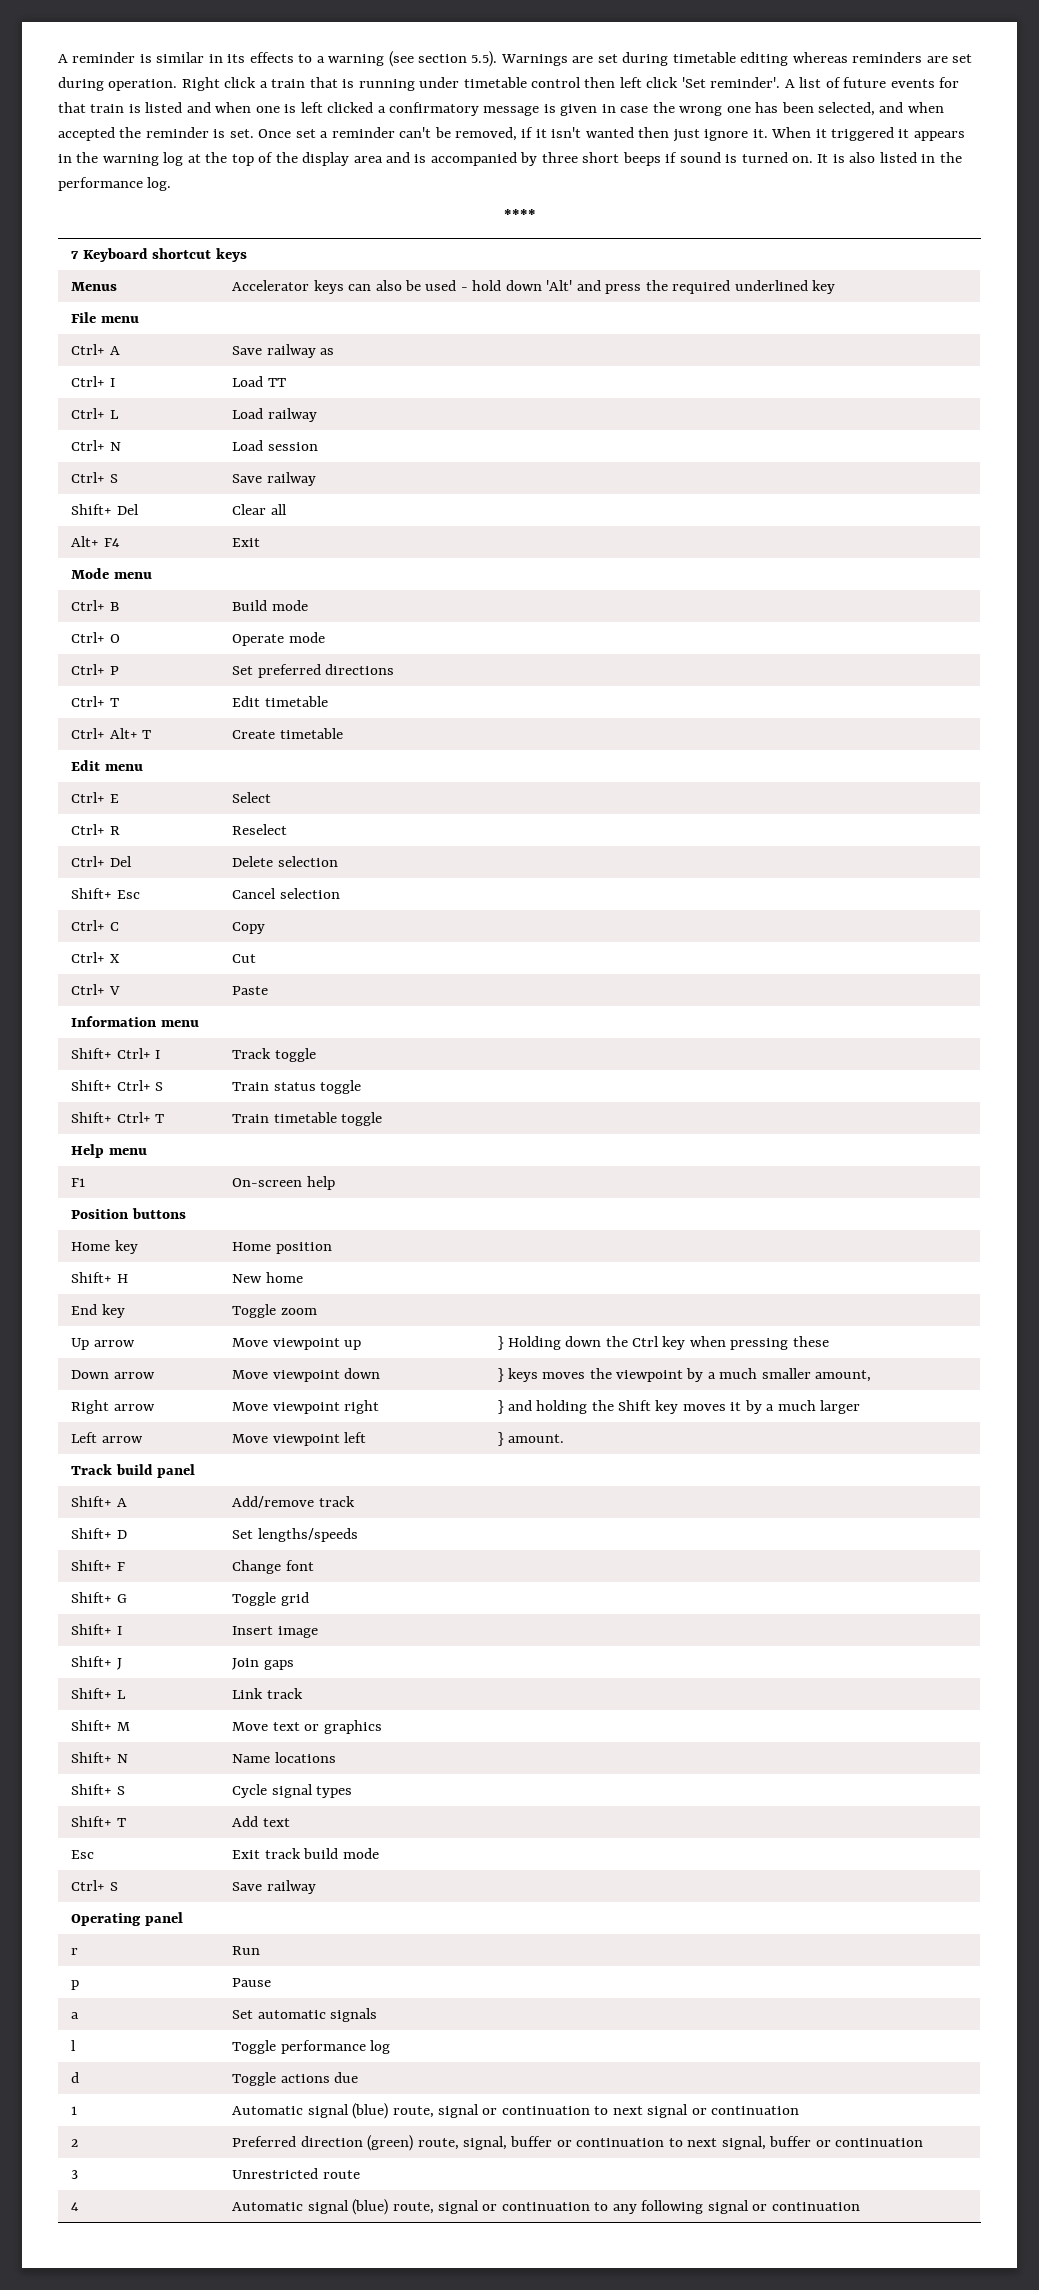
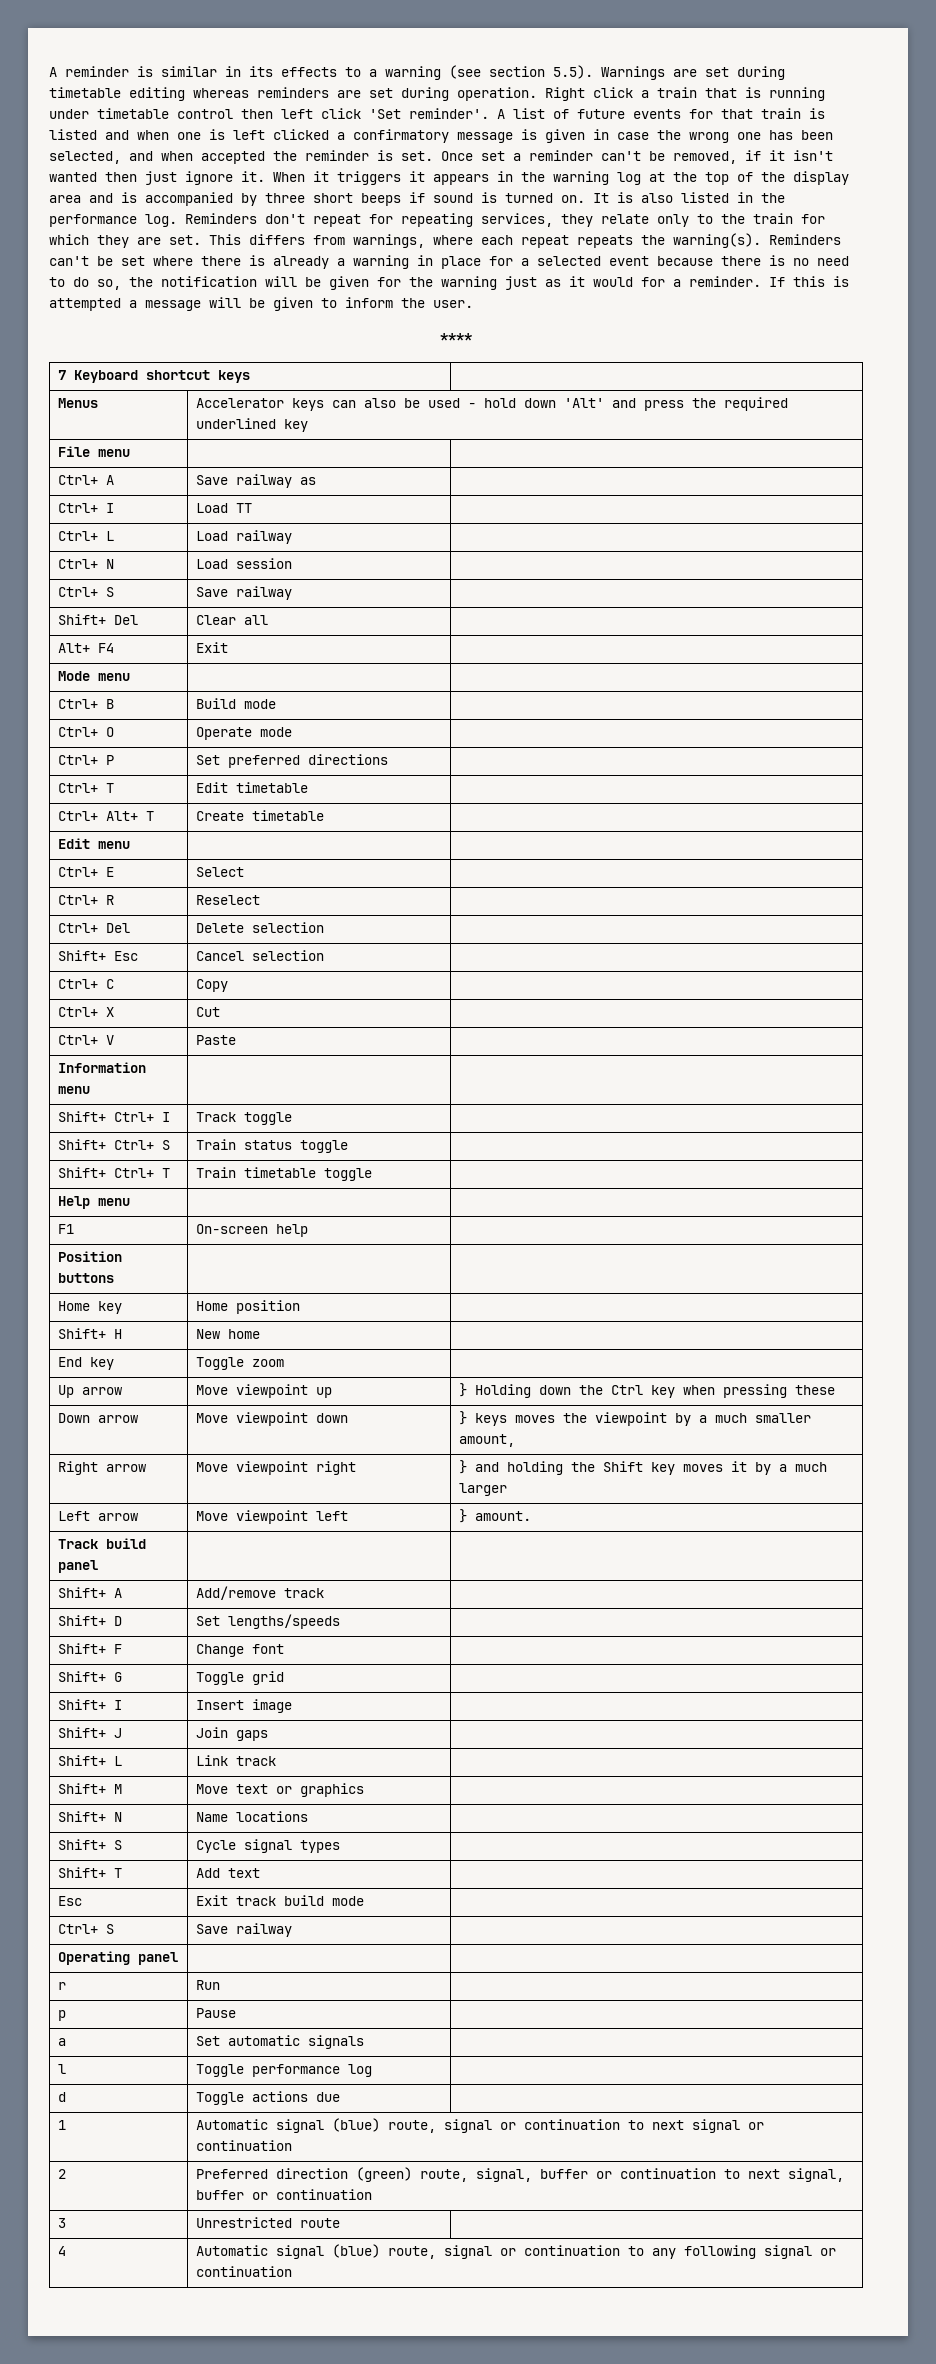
[831,127,895,141] triggered -> [337,171,401,185] triggers
(172, 184) none -> [185,213,825,227] [49,233,841,248] [49,255,849,269] [49,276,849,290] [49,297,473,311] Reminders don't repeat for repeating services, they relate only to the train for which they are set. This differs from warnings, where each repeat repeats the warning(s). Reminders can't be set where there is already a warning in place for a selected event because there is no need to do so, the notification will be given for the warning just as it would for a reminder. If this is attempted a message will be given to inform the user.

